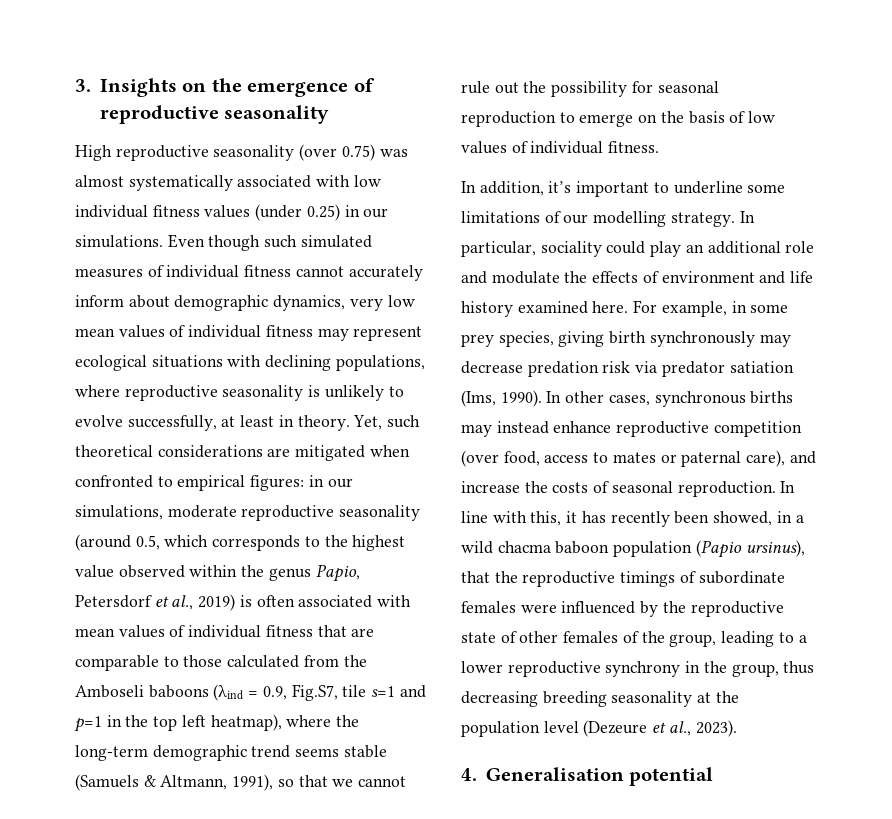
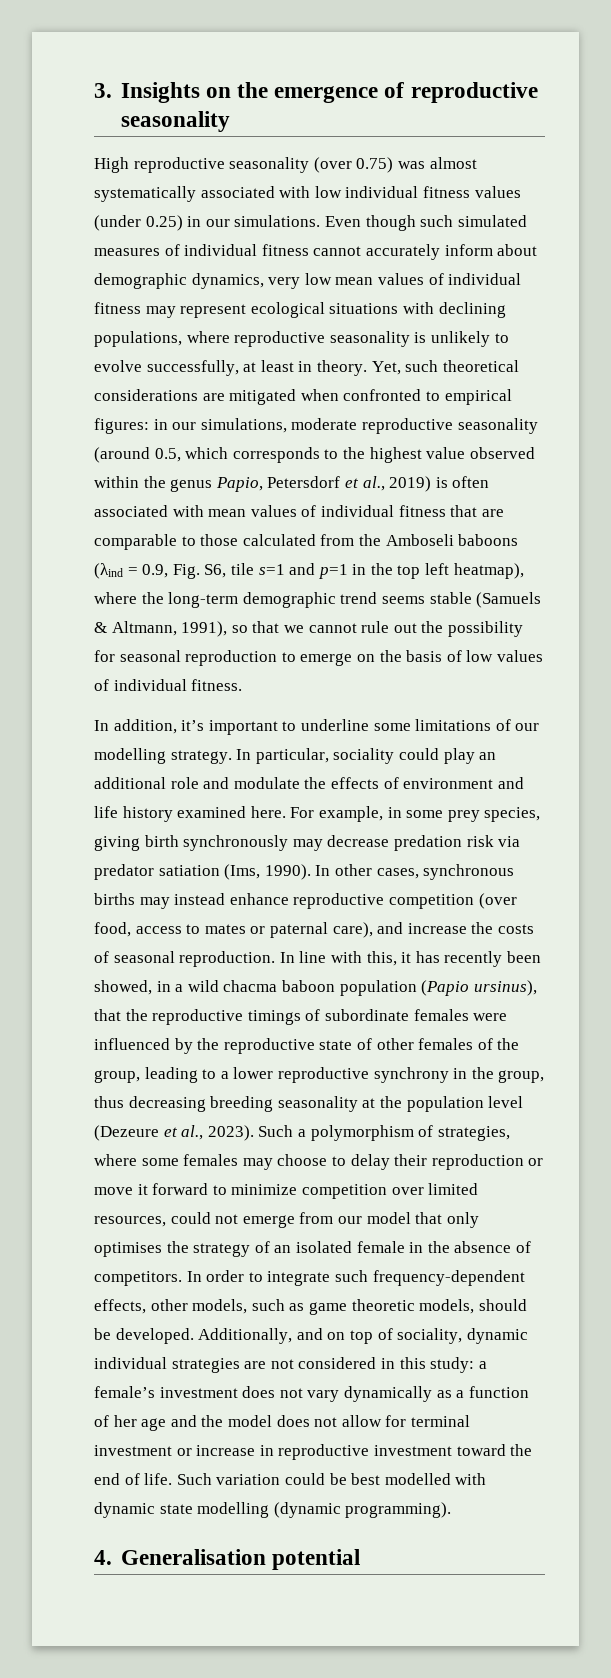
[291,684,338,701] Fig.S7, -> [172,564,227,579] Fig. S6,
(737, 728) none -> [258,1125,510,1141] [94,1154,544,1170] [94,1183,479,1199] [94,1212,479,1228] [94,1241,531,1257] [94,1270,525,1286] [94,1299,527,1315] [94,1328,528,1344] [94,1357,487,1373] [94,1386,529,1402] [94,1415,470,1431] [94,1444,533,1460] [94,1473,487,1485] [94,1502,452,1518] Such a polymorphism of strategies, where some females may choose to delay their reproduction or move it forward to minimize competition over limited resources, could not emerge from our model that only optimises the strategy of an isolated female in the absence of competitors. In order to integrate such frequency-dependent effects, other models, such as game theoretic models, should be developed. Additionally, and on top of sociality, dynamic individual strategies are not considered in this study: a female’s investment does not vary dynamically as a function of her age and the model does not allow for terminal investment or increase in reproductive investment toward the end of life. Such variation could be best modelled with dynamic state modelling (dynamic programming).

